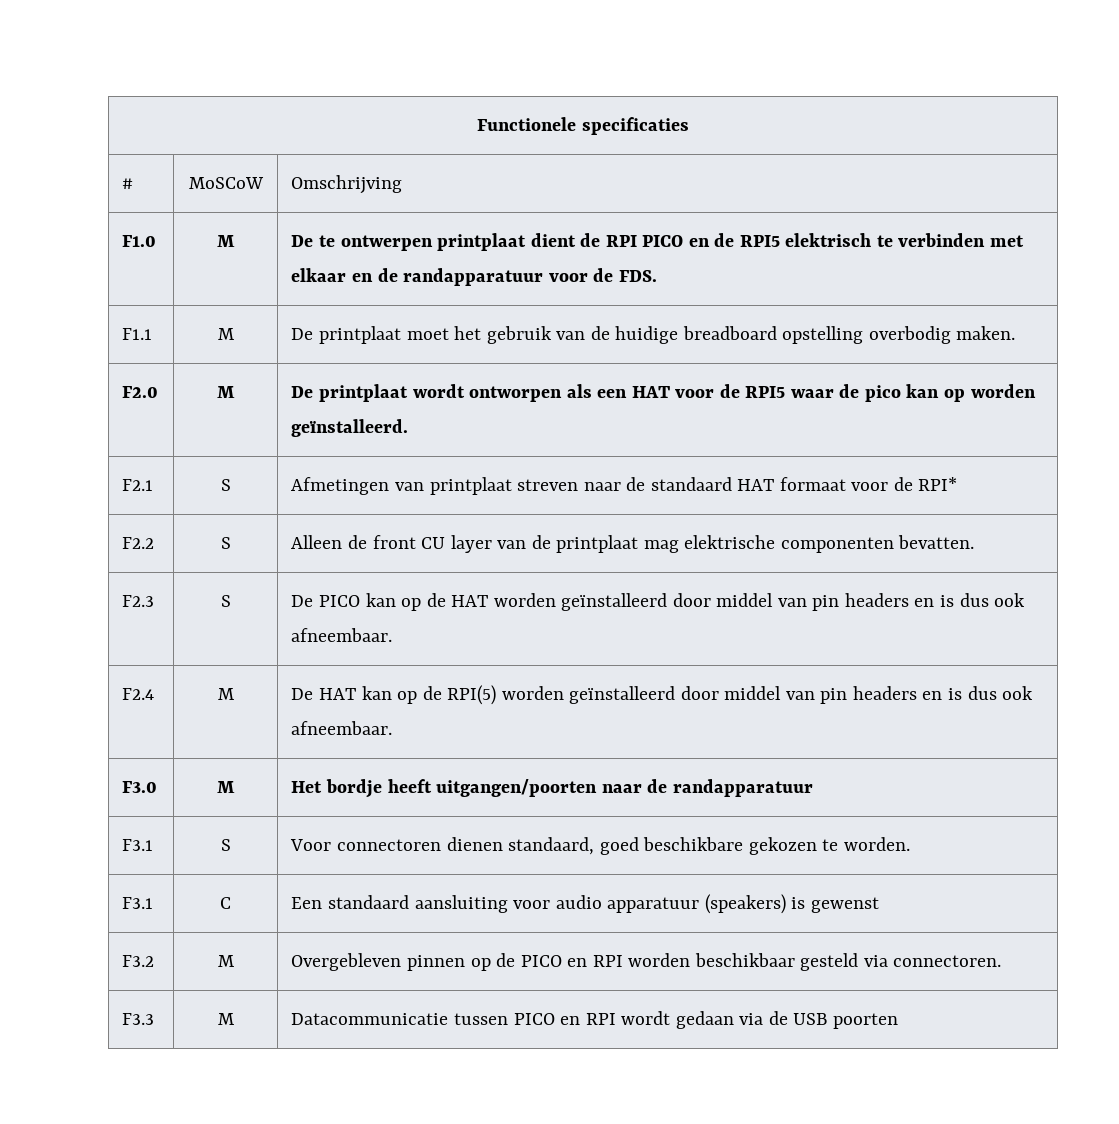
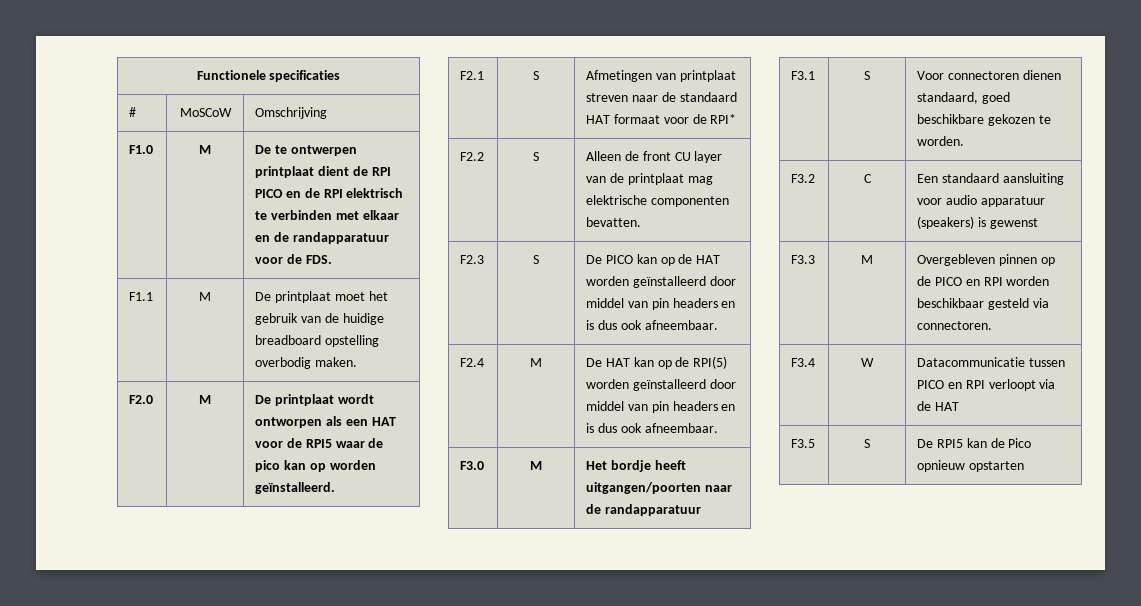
[739,235,780,247] RPI5 -> [323,189,343,198] RPI
[122,897,154,909] F3.1 -> [791,174,816,183] F3.2
[122,955,155,967] F3.2 -> [791,255,816,264] F3.3
[122,1013,155,1025] [217,1013,234,1025] F3.3 | M -> [791,358,816,367] [861,358,874,367] F3.4 | W
[621,1011,898,1029] wordt gedaan via de USB poorten -> [988,379,1056,391] [917,401,960,411] [791,439,816,448] [864,439,870,448] [917,438,1032,448] [917,460,1025,472] verloopt via de HAT // F3.5 | S | De RPI5 kan de Pico opnieuw opstarten

